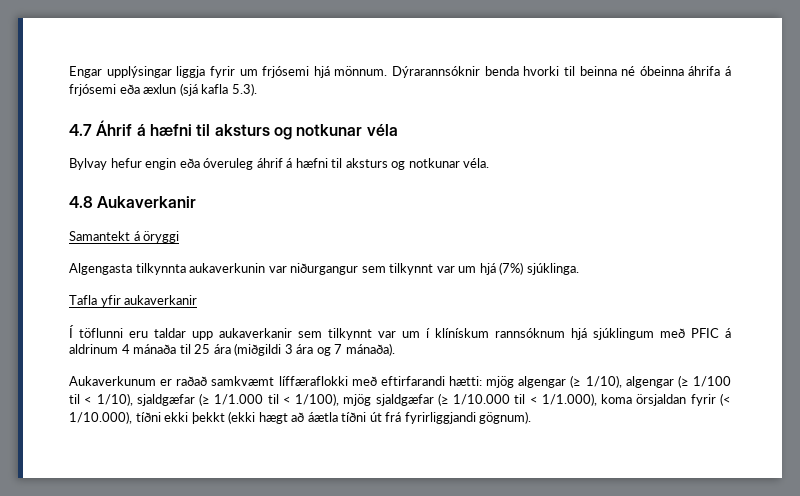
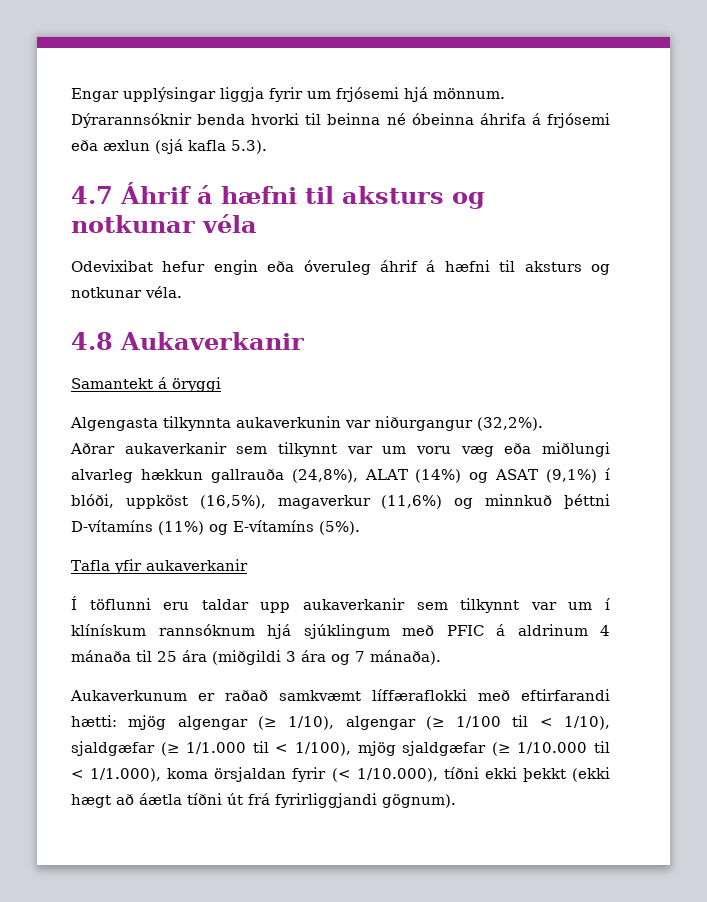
[69,158,107,170] Bylvay -> [71,260,153,272] Odevixibat
[361,262,579,275] sem tilkynnt var um hjá (7%) sjúklinga. -> [477,417,543,431] [70,442,611,457] [71,468,611,483] [71,494,610,509] [71,520,360,535] (32,2%). // Aðrar aukaverkanir sem tilkynnt var um voru væg eða miðlungi alvarleg hækkun gallrauða (24,8%), ALAT (14%) og ASAT (9,1%) í blóði, uppköst (16,5%), magaverkur (11,6%) og minnkuð þéttni D-vítamíns (11%) og E-vítamíns (5%).

